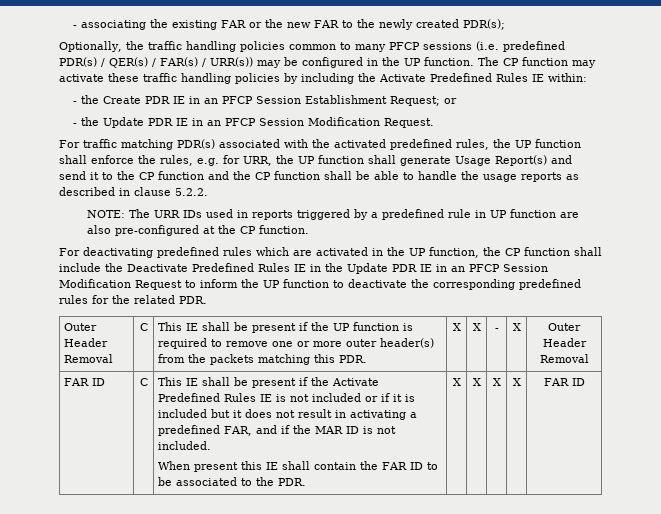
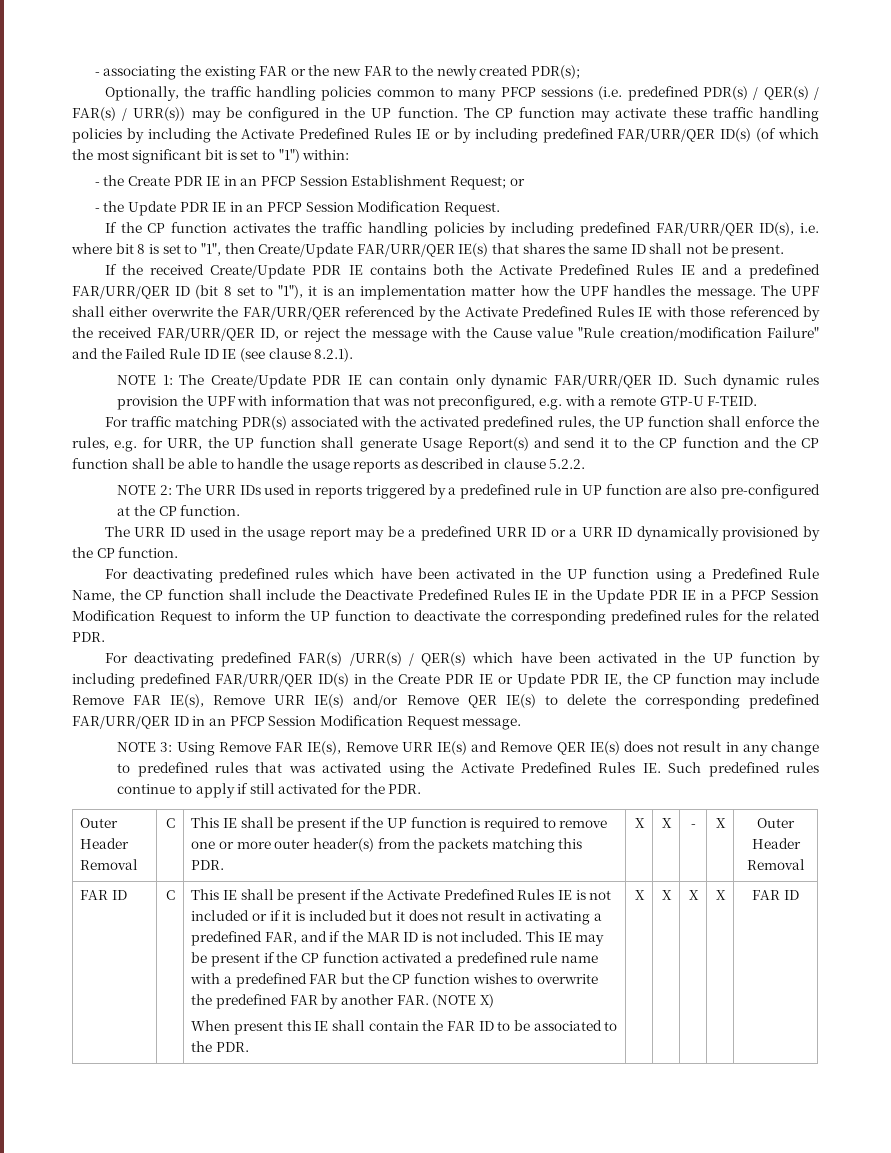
(544, 78) none -> [434,128,820,143] [72,149,300,164] or by including predefined FAR/URR/QER ID(s) (of which the most significant bit is set to "1")
(435, 123) none -> [104,222,819,237] [71,243,785,258] [104,264,820,279] [72,285,820,300] [72,306,821,321] [72,327,819,342] [72,348,354,362] [117,374,819,389] [117,395,758,410] // If the CP function activates the traffic handling policies by including predefined FAR/URR/QER ID(s), i.e. where bit 8 is set to "1", then Create/Update FAR/URR/QER IE(s) that shares the same ID shall not be present. // If the received Create/Update PDR IE contains both the Activate Predefined Rules IE and a predefined FAR/URR/QER ID (bit 8 set to "1"), it is an implementation matter how the UPF handles the message. The UPF shall either overwrite the FAR/URR/QER referenced by the Activate Predefined Rules IE with those referenced by the received FAR/URR/QER ID, or reject the message with the Cause value "Rule creation/modification Failure" and the Failed Rule ID IE (see clause 8.2.1). // NOTE 1: The Create/Update PDR IE can contain only dynamic FAR/URR/QER ID. Such dynamic rules provision the UPF with information that was not preconfigured, e.g. with a remote GTP-U F-TEID.
[87,210,126,218] NOTE: -> [117,485,173,495] NOTE 2:
(310, 229) none -> [104,526,820,541] [72,547,179,558] // The URR ID used in the usage report may be a predefined URR ID or a URR ID dynamically provisioned by the CP function.
[293,247,479,258] are activated in the UP function, -> [380,568,819,583] [72,590,115,602] have been activated in the UP function using a Predefined Rule Name,
[451,266,465,272] an -> [718,592,727,600] a
(207, 300) none -> [104,652,820,667] [72,673,819,688] [72,694,820,709] [72,715,522,730] [117,741,820,756] [117,762,820,777] [117,783,422,798] // For deactivating predefined FAR(s) /URR(s) / QER(s) which have been activated in the UP function by including predefined FAR/URR/QER ID(s) in the Create PDR IE or Update PDR IE, the CP function may include Remove FAR IE(s), Remove URR IE(s) and/or Remove QER IE(s) to delete the corresponding predefined FAR/URR/QER ID in an PFCP Session Modification Request message. // NOTE 3: Using Remove FAR IE(s), Remove URR IE(s) and Remove QER IE(s) does not result in any change to predefined rules that was activated using the Activate Predefined Rules IE. Such predefined rules continue to apply if still activated for the PDR.
(212, 445) none -> [525,931,605,946] [191,952,598,967] [190,973,598,988] [191,994,494,1009] This IE may be present if the CP function activated a predefined rule name with a predefined FAR but the CP function wishes to overwrite the predefined FAR by another FAR. (NOTE X)

